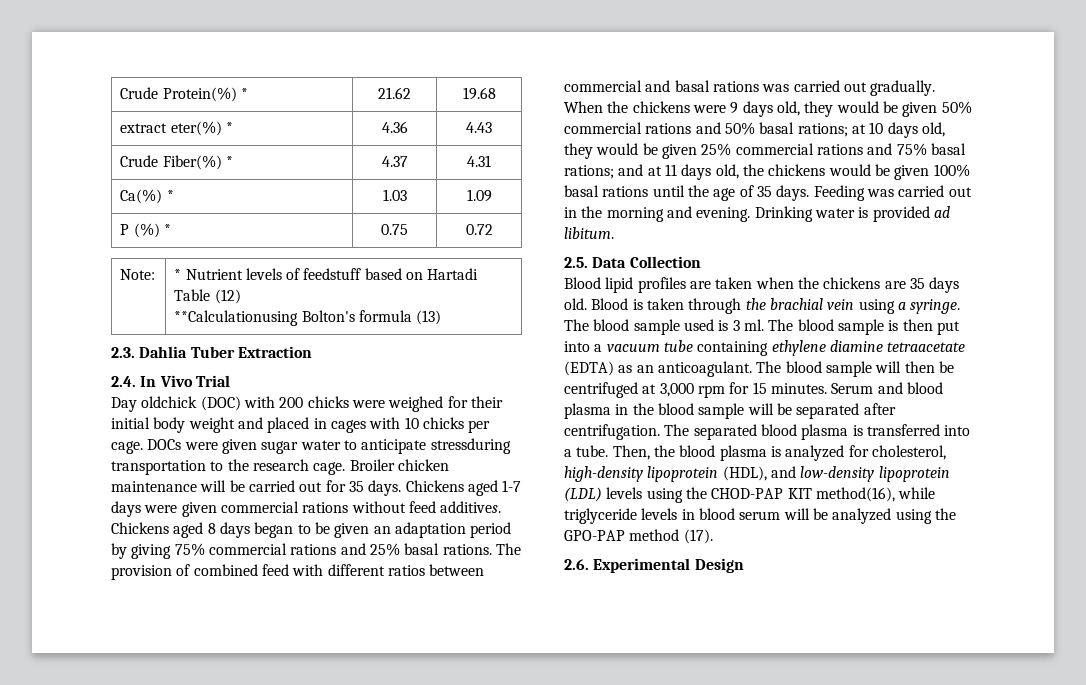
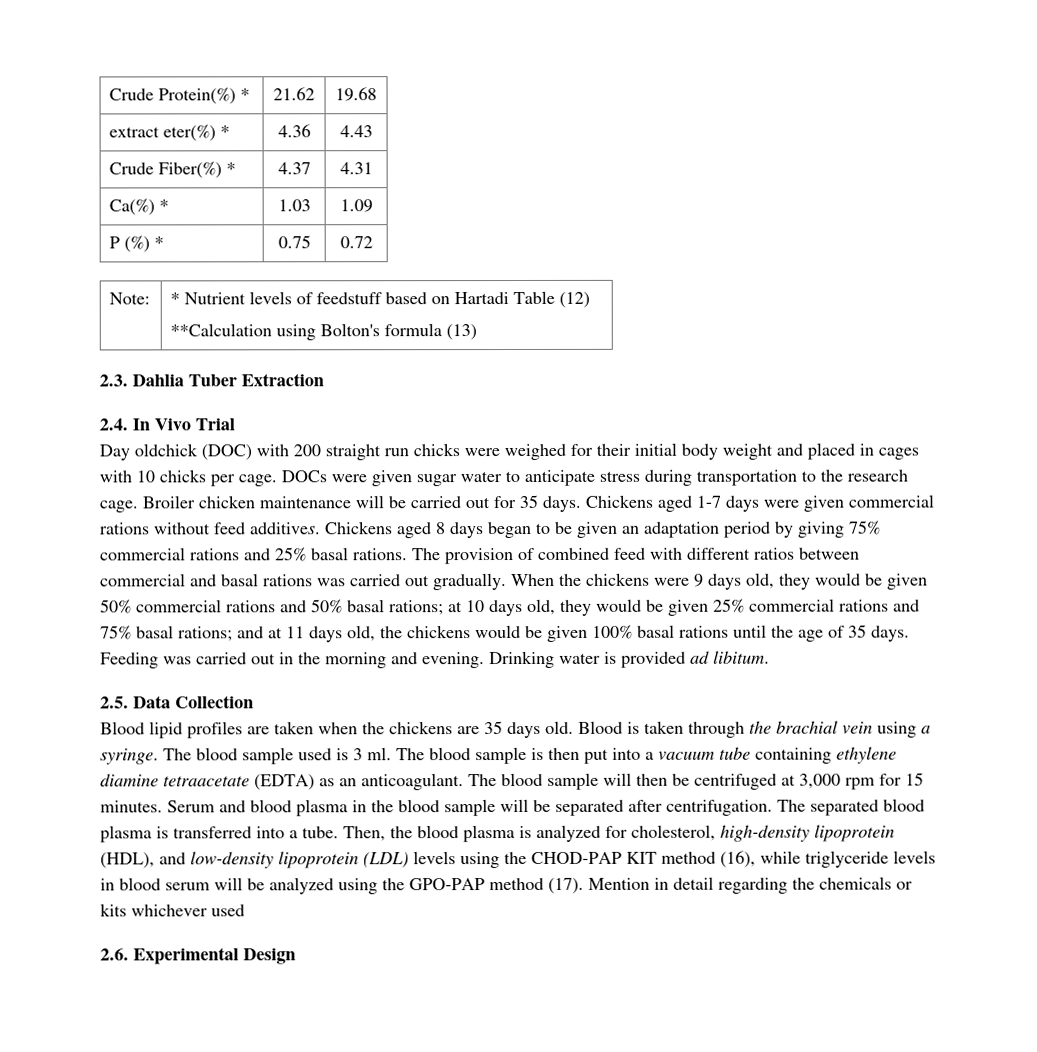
[174,310,299,326] **Calculationusing -> [170,323,317,341] **Calculation using
(304, 402) none -> [325,444,409,461] straight run
[430,438,511,454] stressduring -> [599,469,692,486] stress during
[815,487,895,502] method(16), -> [661,850,756,868] method (16),
(713, 536) none -> [588,876,913,894] [100,903,245,917] Mention in detail regarding the chemicals or kits whichever used

